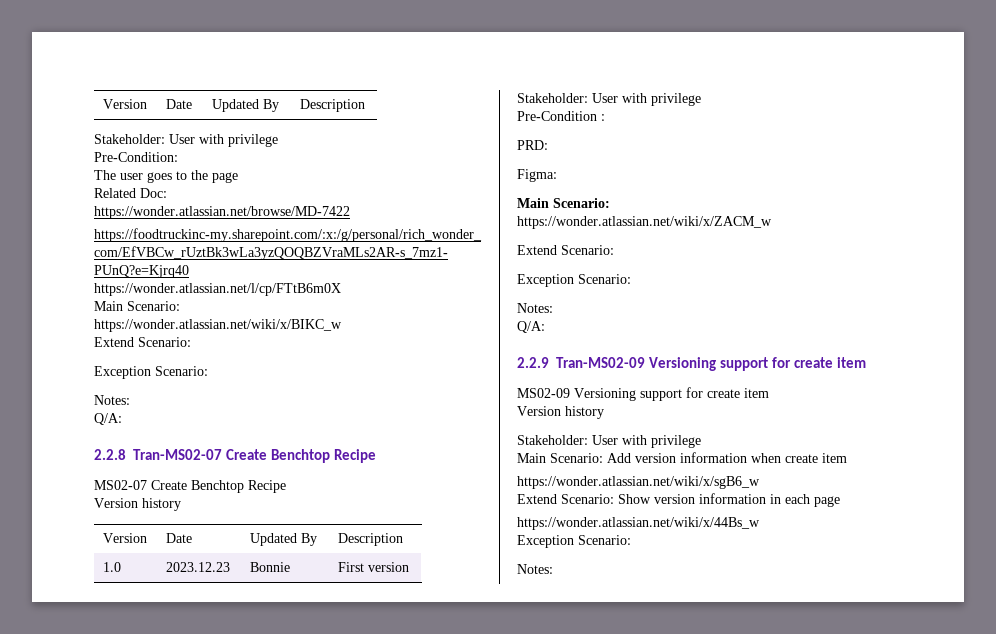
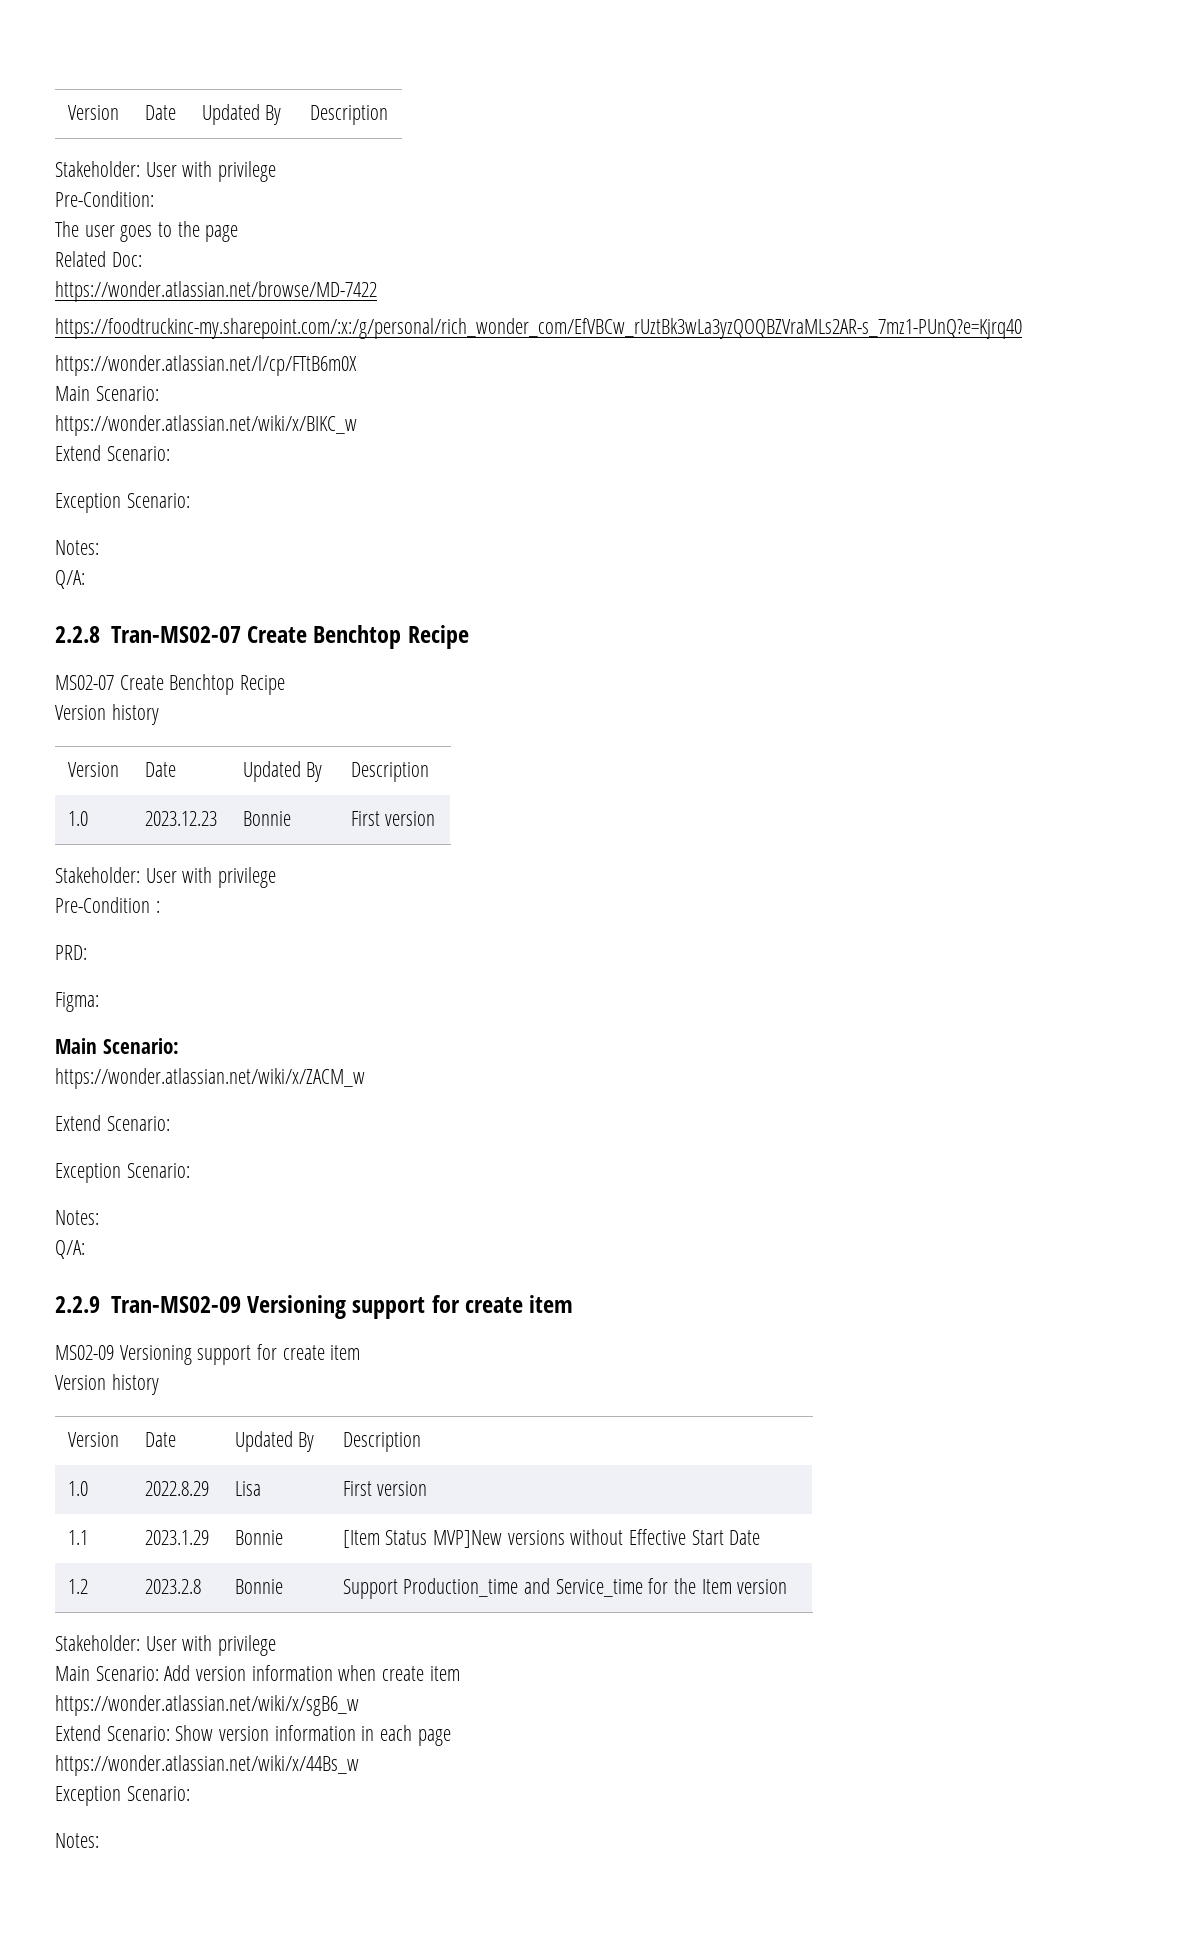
(604, 412) none -> [67,1432,119,1447] [144,1432,176,1447] [234,1431,315,1452] [342,1432,421,1452] [67,1481,88,1496] [144,1481,209,1496] [234,1481,261,1496] [342,1481,428,1496] [67,1530,88,1545] [144,1530,209,1545] [234,1530,283,1545] [342,1529,761,1548] [67,1579,88,1594] [144,1579,201,1594] [234,1579,283,1594] [342,1578,788,1599] // Version | Date | Updated By | Description // 1.0 | 2022.8.29 | Lisa | First version // 1.1 | 2023.1.29 | Bonnie | [Item Status MVP]New versions without Effective Start Date // 1.2 | 2023.2.8 | Bonnie | Support Production_time and Service_time for the Item version

